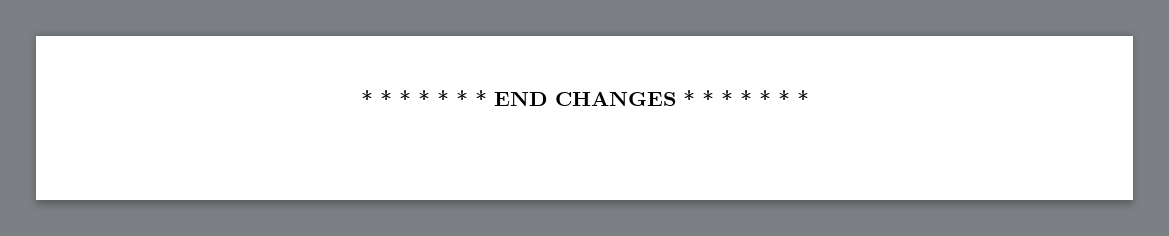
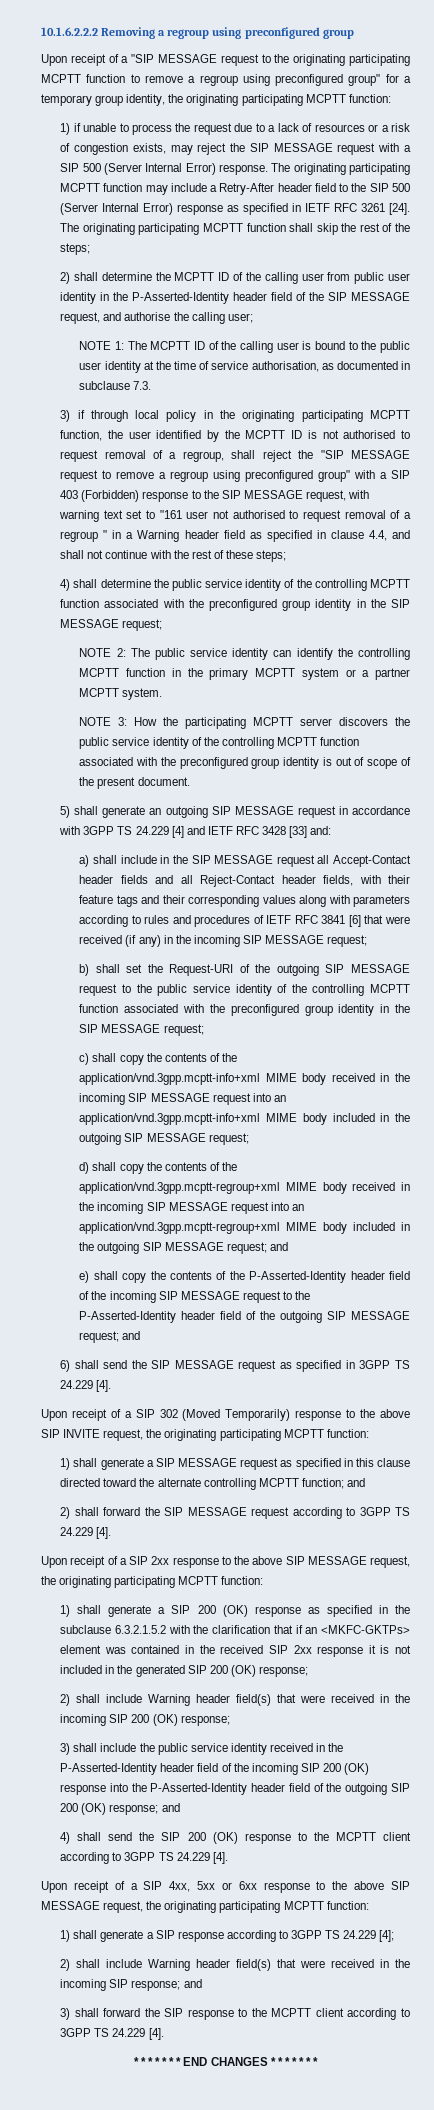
(360, 98) none -> [41,27,354,39] [41,54,411,66] [41,74,412,86] [41,94,391,106] [60,123,410,135] [60,143,412,155] [60,163,410,175] [60,183,410,195] [60,203,410,215] [60,223,411,235] [60,243,91,255] [60,272,410,284] [60,292,410,304] [60,312,253,324] [79,341,410,353] [79,361,410,373] [79,381,152,390] [60,410,410,422] [60,430,411,442] [60,450,410,462] [60,470,410,482] [60,490,370,502] [59,510,412,522] [60,530,410,542] [60,550,287,562] [60,579,410,591] [60,599,410,611] [60,619,163,631] [79,648,410,660] [79,668,410,680] [79,688,163,700] [79,717,410,729] [79,737,360,749] [79,757,412,769] [79,777,190,789] [60,806,410,818] [59,826,332,838] [79,855,412,867] [79,875,410,887] [79,895,410,907] [79,915,411,927] [79,935,368,947] [79,964,410,976] [79,984,410,996] [79,1004,410,1016] [79,1024,204,1036] [79,1053,237,1065] [79,1073,410,1085] [79,1093,286,1105] [79,1113,410,1125] [79,1133,249,1145] [79,1162,237,1174] [79,1182,410,1194] [79,1202,304,1214] [79,1222,410,1234] [79,1242,288,1254] [79,1271,411,1283] [79,1291,311,1303] [79,1311,410,1323] [79,1331,141,1343] [60,1360,411,1372] [60,1380,112,1392] [41,1409,410,1421] [41,1429,369,1441] [60,1458,411,1470] [60,1478,365,1490] [60,1507,410,1519] [60,1527,112,1539] [41,1556,410,1568] [41,1576,264,1588] [60,1605,410,1617] [60,1625,410,1634] [60,1645,411,1657] [60,1665,308,1677] [60,1694,410,1706] [60,1714,230,1726] [60,1743,344,1755] [60,1763,370,1775] [60,1783,411,1795] [60,1803,180,1815] [60,1832,411,1844] [60,1852,228,1864] [41,1881,410,1893] [41,1901,369,1913] [60,1930,395,1942] [60,1959,410,1971] [60,1979,202,1991] [60,2008,411,2020] [60,2028,164,2040] 10.1.6.2.2.2 Removing a regroup using preconfigured group // Upon receipt of a "SIP MESSAGE request to the originating participating MCPTT function to remove a regroup using preconfigured group" for a temporary group identity, the originating participating MCPTT function: // 1) if unable to process the request due to a lack of resources or a risk of congestion exists, may reject the SIP MESSAGE request with a SIP 500 (Server Internal Error) response. The originating participating MCPTT function may include a Retry-After header field to the SIP 500 (Server Internal Error) response as specified in IETF RFC 3261 [24]. The originating participating MCPTT function shall skip the rest of the steps; // 2) shall determine the MCPTT ID of the calling user from public user identity in the P-Asserted-Identity header field of the SIP MESSAGE request, and authorise the calling user; // NOTE 1: The MCPTT ID of the calling user is bound to the public user identity at the time of service authorisation, as documented in subclause 7.3. // 3) if through local policy in the originating participating MCPTT function, the user identified by the MCPTT ID is not authorised to request removal of a regroup, shall reject the "SIP MESSAGE request to remove a regroup using preconfigured group" with a SIP 403 (Forbidden) response to the SIP MESSAGE request, with warning text set to "161 user not authorised to request removal of a regroup " in a Warning header field as specified in clause 4.4, and shall not continue with the rest of these steps; // 4) shall determine the public service identity of the controlling MCPTT function associated with the preconfigured group identity in the SIP MESSAGE request; // NOTE 2: The public service identity can identify the controlling MCPTT function in the primary MCPTT system or a partner MCPTT system. // NOTE 3: How the participating MCPTT server discovers the public service identity of the controlling MCPTT function associated with the preconfigured group identity is out of scope of the present document. // 5) shall generate an outgoing SIP MESSAGE request in accordance with 3GPP TS 24.229 [4] and IETF RFC 3428 [33] and: // a) shall include in the SIP MESSAGE request all Accept-Contact header fields and all Reject-Contact header fields, with their feature tags and their corresponding values along with parameters according to rules and procedures of IETF RFC 3841 [6] that were received (if any) in the incoming SIP MESSAGE request; // b) shall set the Request-URI of the outgoing SIP MESSAGE request to the public service identity of the controlling MCPTT function associated with the preconfigured group identity in the SIP MESSAGE request; // c) shall copy the contents of the application/vnd.3gpp.mcptt-info+xml MIME body received in the incoming SIP MESSAGE request into an application/vnd.3gpp.mcptt-info+xml MIME body included in the outgoing SIP MESSAGE request; // d) shall copy the contents of the application/vnd.3gpp.mcptt-regroup+xml MIME body received in the incoming SIP MESSAGE request into an application/vnd.3gpp.mcptt-regroup+xml MIME body included in the outgoing SIP MESSAGE request; and // e) shall copy the contents of the P-Asserted-Identity header field of the incoming SIP MESSAGE request to the P-Asserted-Identity header field of the outgoing SIP MESSAGE request; and // 6) shall send the SIP MESSAGE request as specified in 3GPP TS 24.229 [4]. // Upon receipt of a SIP 302 (Moved Temporarily) response to the above SIP INVITE request, the originating participating MCPTT function: // 1) shall generate a SIP MESSAGE request as specified in this clause directed toward the alternate controlling MCPTT function; and // 2) shall forward the SIP MESSAGE request according to 3GPP TS 24.229 [4]. // Upon receipt of a SIP 2xx response to the above SIP MESSAGE request, the originating participating MCPTT function: // 1) shall generate a SIP 200 (OK) response as specified in the subclause 6.3.2.1.5.2 with the clarification that if an <MKFC-GKTPs> element was contained in the received SIP 2xx response it is not included in the generated SIP 200 (OK) response; // 2) shall include Warning header field(s) that were received in the incoming SIP 200 (OK) response; // 3) shall include the public service identity received in the P-Asserted-Identity header field of the incoming SIP 200 (OK) response into the P-Asserted-Identity header field of the outgoing SIP 200 (OK) response; and // 4) shall send the SIP 200 (OK) response to the MCPTT client according to 3GPP TS 24.229 [4]. // Upon receipt of a SIP 4xx, 5xx or 6xx response to the above SIP MESSAGE request, the originating participating MCPTT function: // 1) shall generate a SIP response according to 3GPP TS 24.229 [4]; // 2) shall include Warning header field(s) that were received in the incoming SIP response; and // 3) shall forward the SIP response to the MCPTT client according to 3GPP TS 24.229 [4]. //

